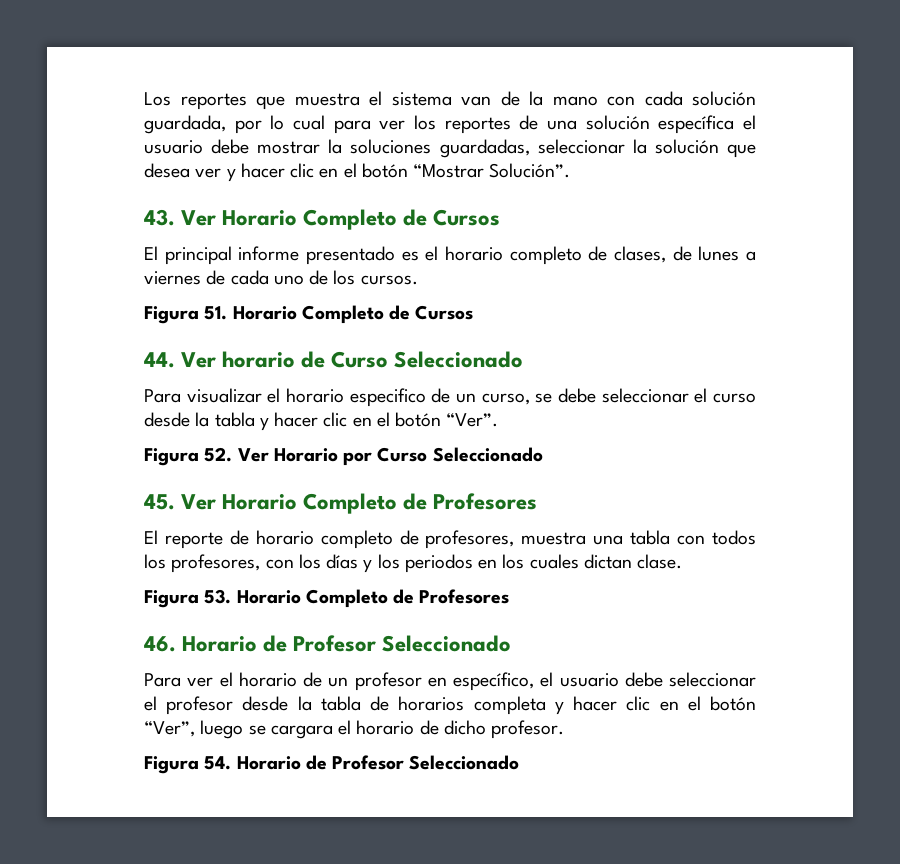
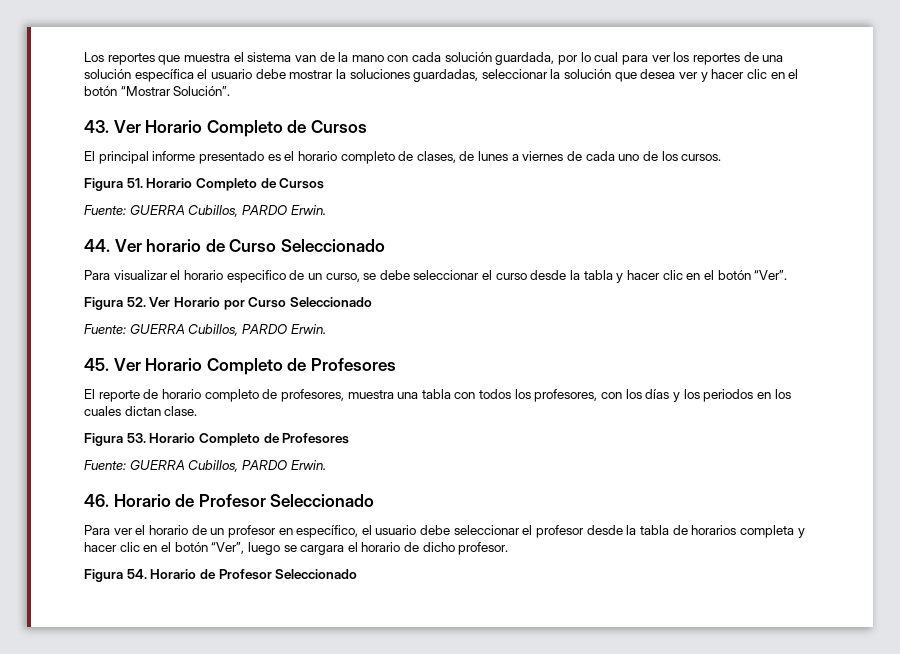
(474, 312) none -> [84,205,326,217] // Fuente: GUERRA Cubillos, PARDO Erwin.
(543, 454) none -> [84,324,326,336] // Fuente: GUERRA Cubillos, PARDO Erwin.
(510, 596) none -> [84,460,326,472] // Fuente: GUERRA Cubillos, PARDO Erwin.

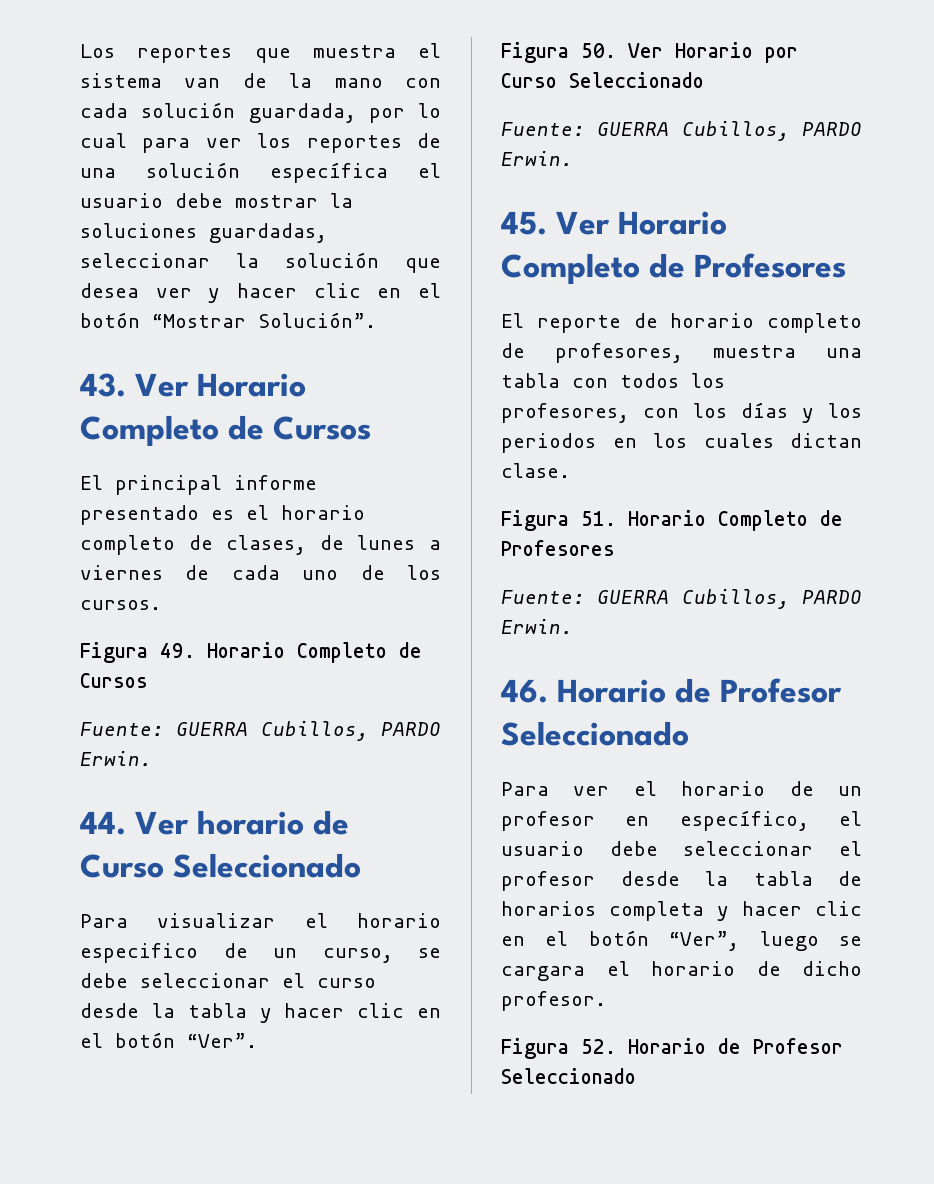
[126,178,143,188] 51. -> [160,643,195,658] 49.
[126,297,146,307] 52. -> [581,43,616,58] 50.
[126,433,146,443] 53. -> [581,511,616,526] 51.
[126,569,147,579] 54. -> [581,1039,616,1054] 52.

